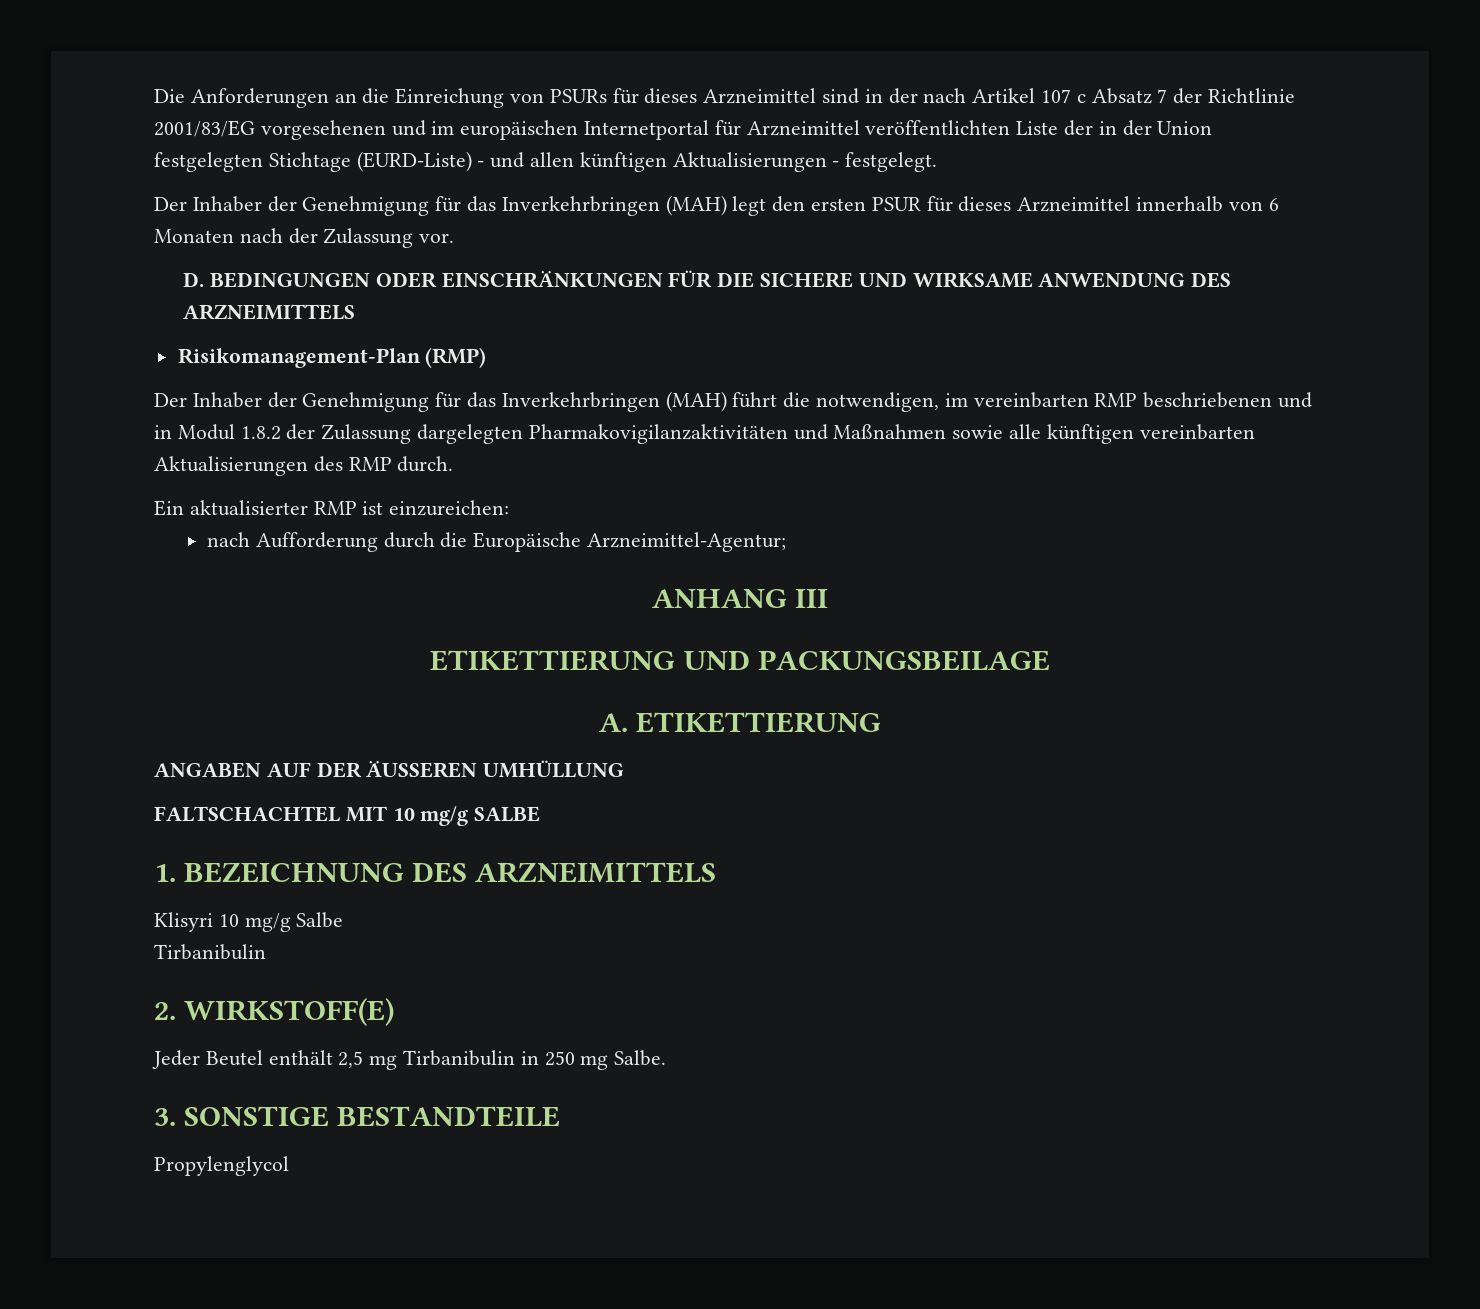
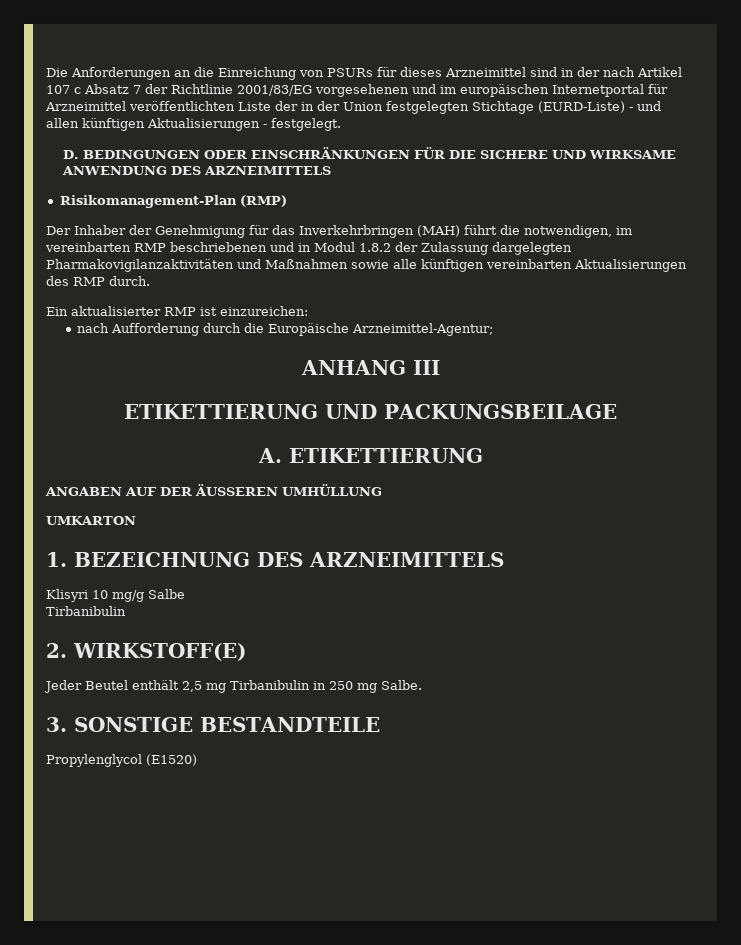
[154,195,1279,216] [154,228,455,248] // Der Inhaber der Genehmigung für das Inverkehrbringen (MAH) legt den ersten PSUR für dieses Arzneimittel innerhalb von 6 Monaten nach der Zulassung vor. -> (341, 124) none
[154,806,541,826] FALTSCHACHTEL MIT 10 mg/g SALBE -> [46,516,136,525] UMKARTON
(289, 1166) none -> [146,754,197,766] (E1520)

